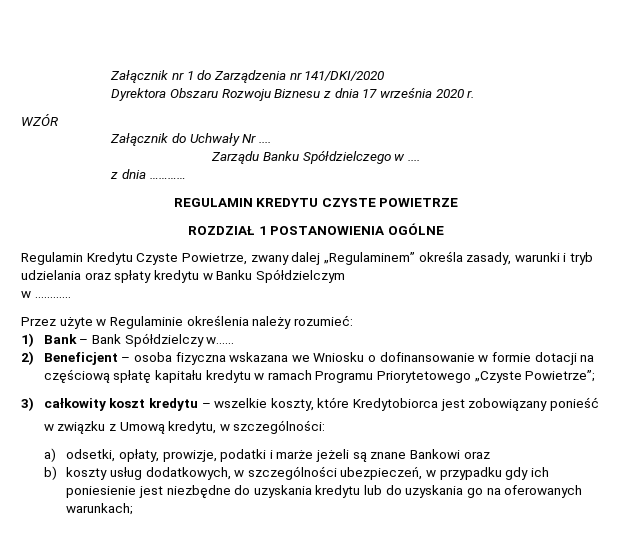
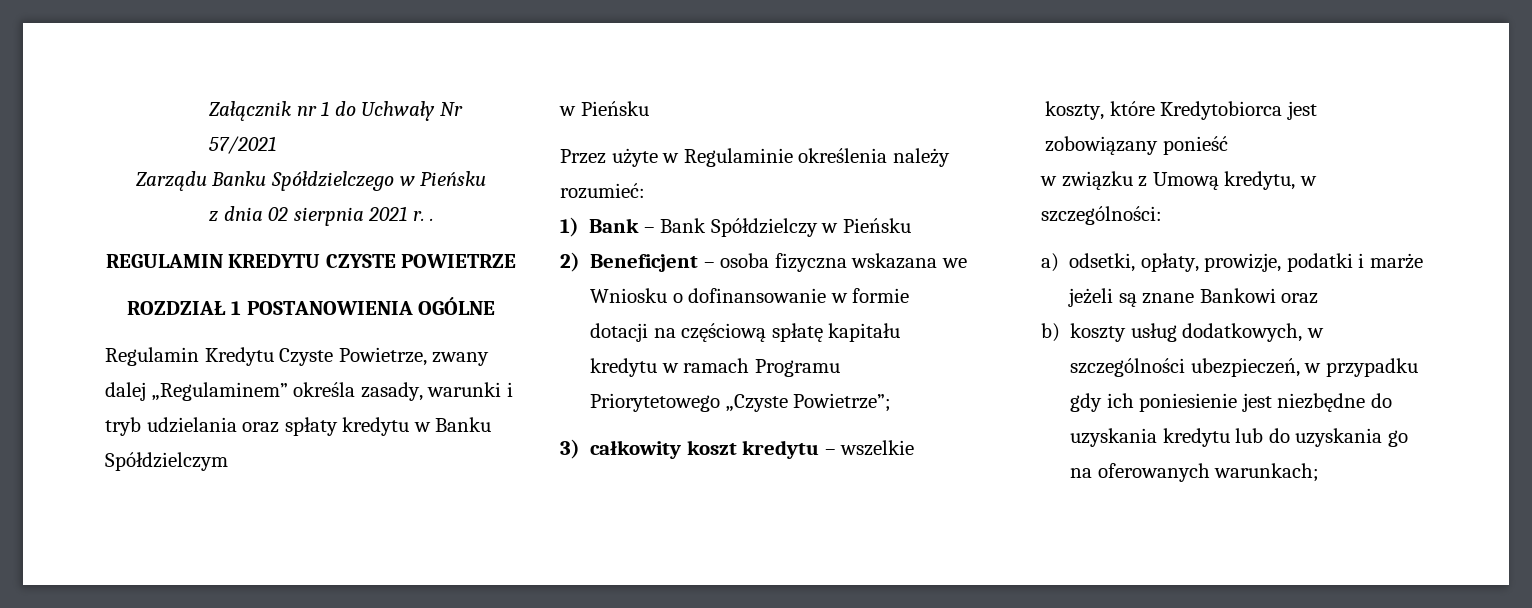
[214,70,385,83] [111,87,475,101] [21,114,59,126] [110,133,187,146] Zarządzenia nr 141/DKI/2020 // Dyrektora Obszaru Rozwoju Biznesu z dnia 17 września 2020 r. // WZÓR // Załącznik do -> (356, 108) none
[259,142,272,143] .... -> [209,136,277,154] 57/2021
[407,160,420,161] [110,169,186,179] .... // z dnia ………… -> [420,171,487,186] [209,206,435,226] Pieńsku // z dnia 02 sierpnia 2021 r. .
[34,297,71,298] ………… -> [580,101,649,116] Pieńsku
[206,337,235,344] w…… -> [821,218,911,233] w Pieńsku

